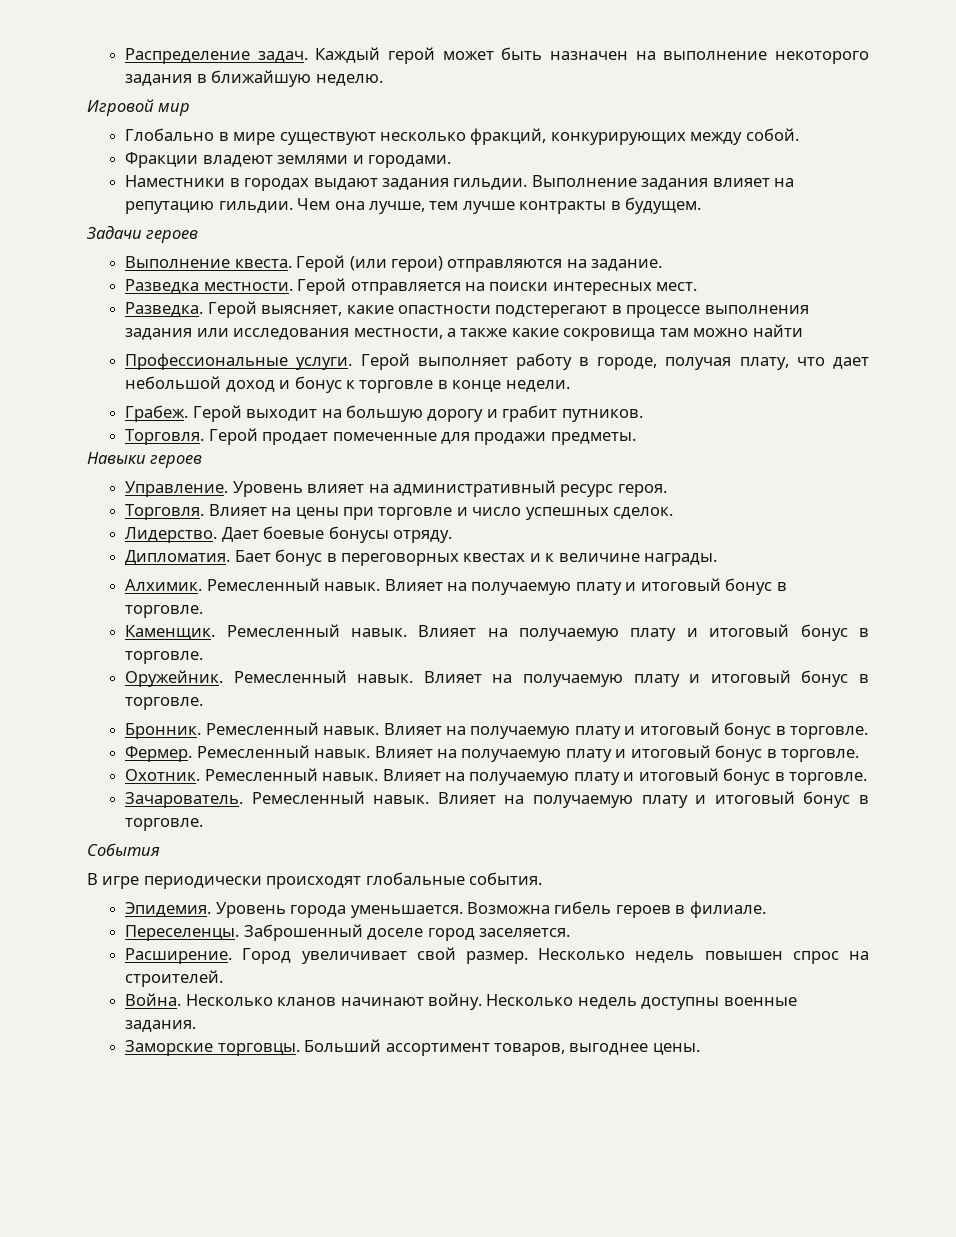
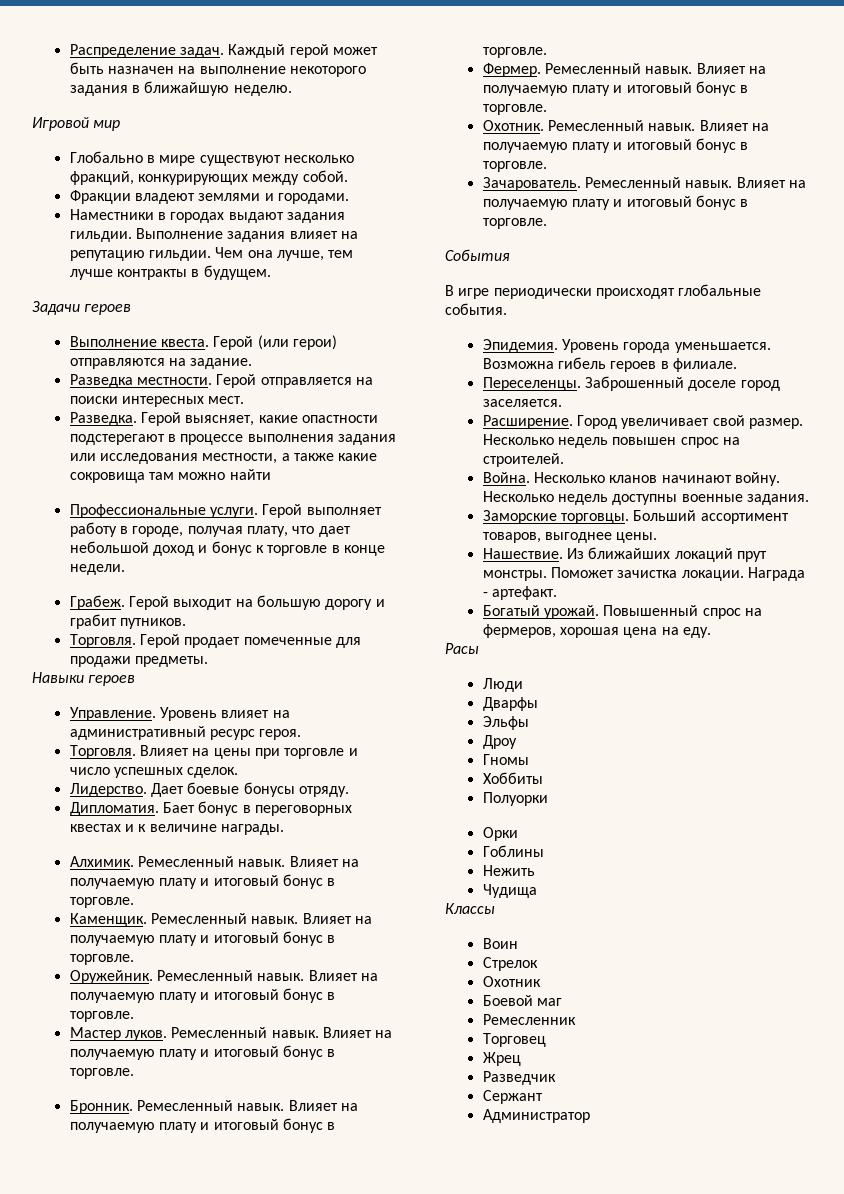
(204, 703) none -> [69,1027,393,1041] [69,1045,336,1060] [69,1068,134,1079] // Мастер луков. Ремесленный навык. Влияет на получаемую плату и итоговый бонус в торговле.
(700, 1049) none -> [482,547,768,562] [482,567,806,581] [482,586,558,600] [482,605,763,619] [482,624,712,638] [445,643,479,654] [482,678,523,692] [482,697,538,711] [482,716,529,730] [482,735,517,749] [482,754,529,765] [482,772,543,784] [482,792,548,806] [482,827,518,841] [482,845,544,857] [482,865,535,876] [482,884,537,898] [445,903,495,914] [482,938,518,949] [482,957,538,971] [482,976,541,987] [482,995,563,1006] [482,1014,576,1025] [482,1033,546,1047] [482,1052,521,1066] [482,1071,556,1085] [482,1090,543,1104] [482,1109,590,1123] // Нашествие. Из ближайших локаций прут монстры. Поможет зачистка локации. Награда - артефакт. // Богатый урожай. Повышенный спрос на фермеров, хорошая цена на еду. // Расы // Люди // Дварфы // Эльфы // Дроу // Гномы // Хоббиты // Полуорки // Орки // Гоблины // Нежить // Чудища // Классы // Воин // Стрелок // Охотник // Боевой маг // Ремесленник // Торговец // Жрец // Разведчик // Сержант // Администратор

